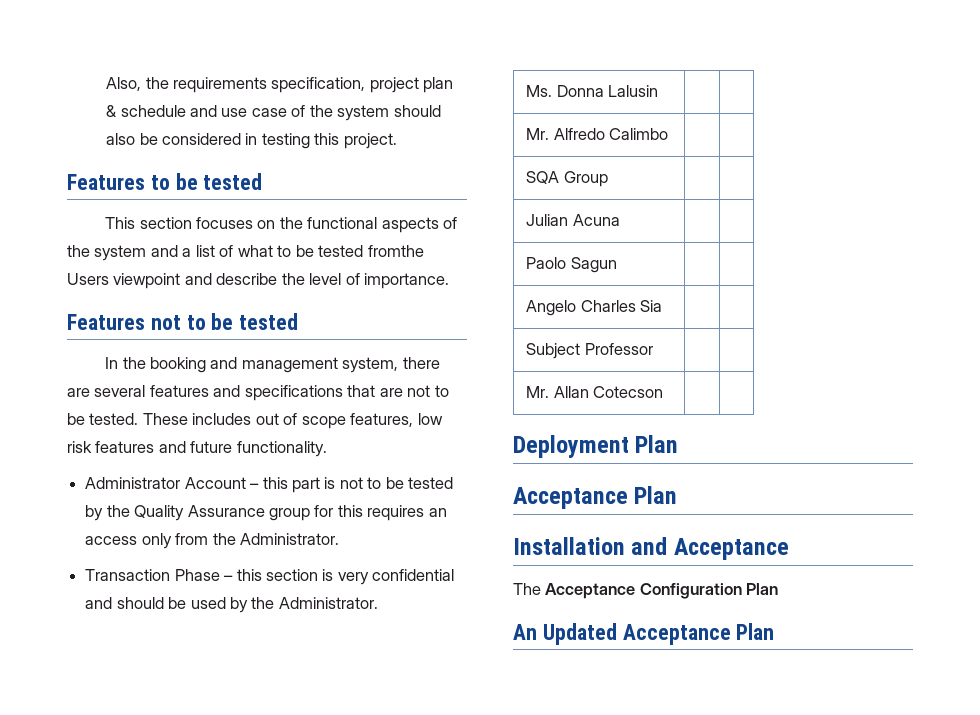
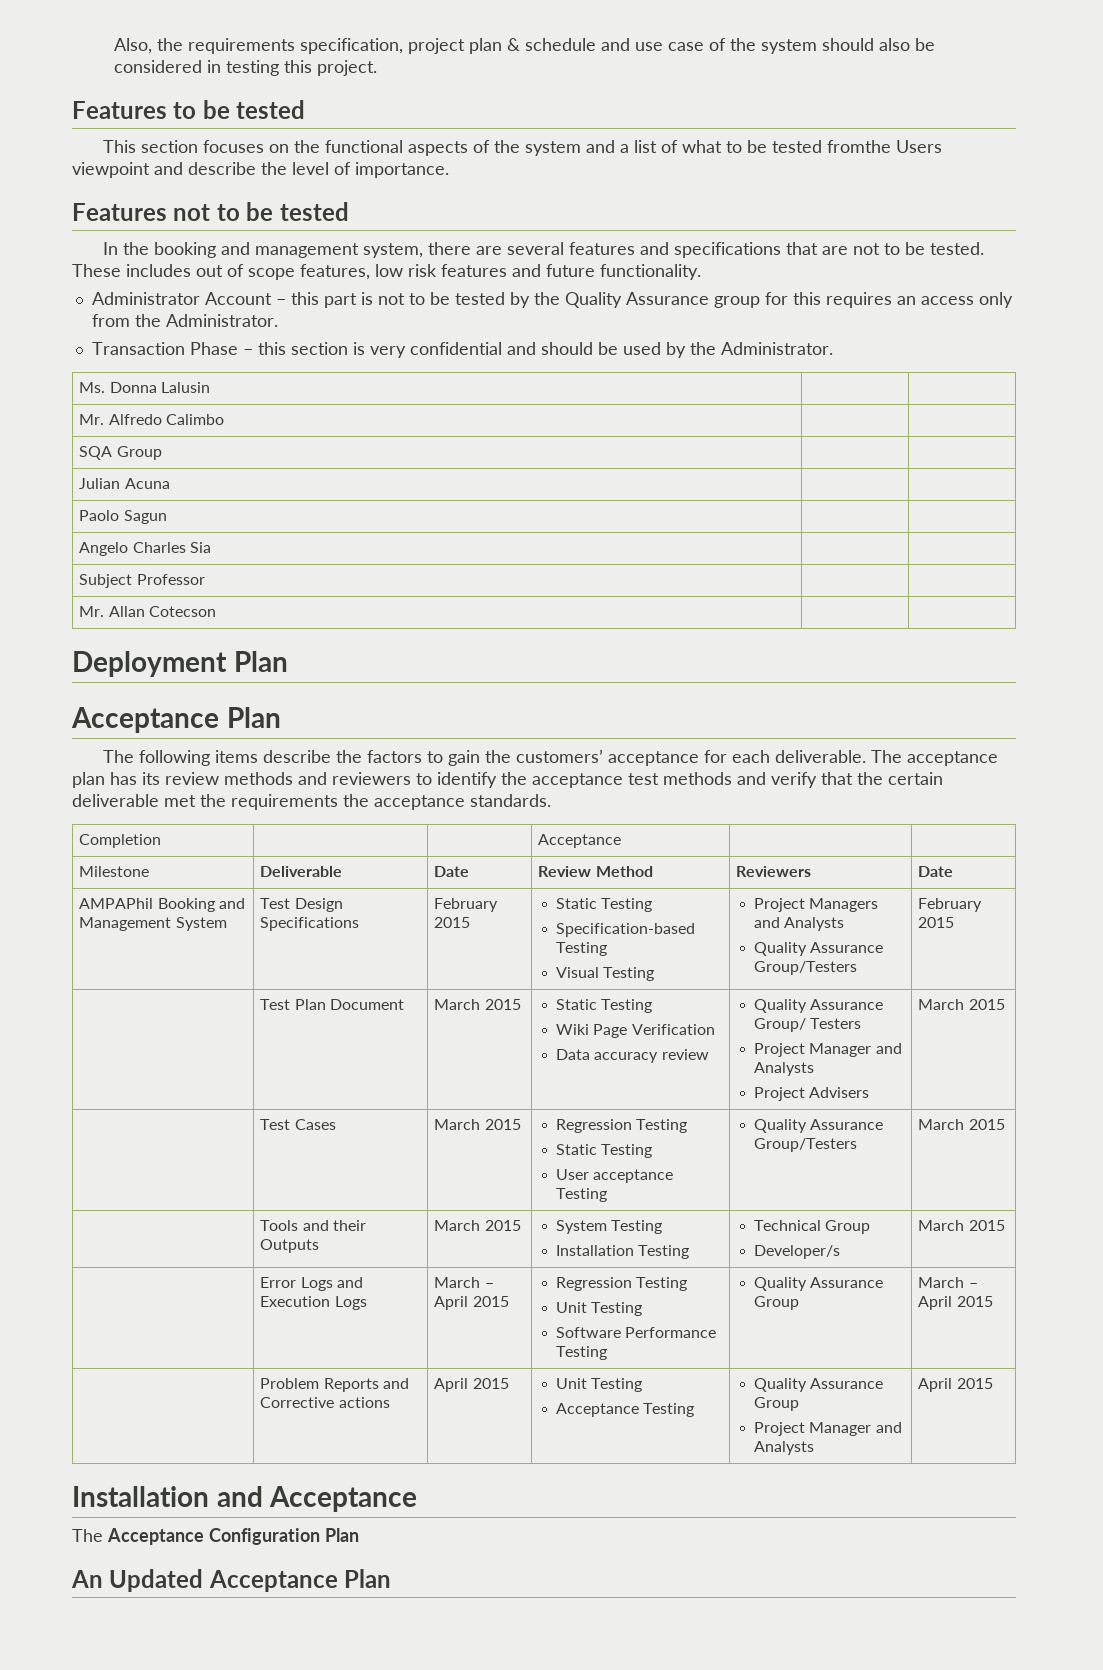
(678, 495) none -> [103,749,999,766] [72,772,943,788] [72,794,551,810] [79,834,162,848] [538,834,622,848] [79,866,150,877] [260,866,343,877] [434,866,470,877] [538,866,653,877] [736,866,812,877] [918,866,954,877] [79,898,246,912] [79,917,227,931] [260,898,343,912] [260,917,360,931] [434,898,499,912] [434,917,471,928] [556,898,653,912] [556,923,696,937] [556,942,608,956] [556,967,655,981] [754,898,879,912] [754,917,845,931] [754,942,884,956] [754,961,858,975] [918,898,983,912] [918,917,955,928] [260,999,405,1010] [434,999,521,1010] [556,999,653,1013] [556,1024,715,1038] [556,1049,709,1063] [754,999,884,1013] [754,1018,862,1032] [754,1043,902,1057] [754,1062,815,1076] [754,1087,870,1101] [918,999,1005,1010] [260,1119,336,1130] [434,1119,521,1130] [556,1119,688,1133] [556,1144,653,1158] [556,1169,674,1183] [556,1188,608,1202] [754,1119,884,1133] [754,1138,858,1152] [918,1119,1005,1130] [260,1220,367,1231] [260,1239,320,1253] [434,1220,521,1231] [556,1220,663,1234] [556,1245,690,1259] [754,1220,871,1234] [754,1245,841,1259] [918,1220,1005,1231] [260,1277,364,1291] [260,1296,367,1310] [434,1277,494,1288] [434,1296,509,1310] [556,1277,688,1291] [556,1302,643,1316] [556,1327,717,1338] [556,1346,608,1360] [754,1277,884,1291] [754,1296,800,1310] [918,1277,978,1288] [918,1296,993,1310] [260,1378,410,1392] [260,1397,390,1408] [434,1378,509,1392] [556,1378,643,1392] [556,1403,695,1417] [754,1378,884,1392] [754,1397,800,1411] [754,1422,902,1436] [754,1441,815,1455] [918,1378,993,1392] // The following items describe the factors to gain the customers’ acceptance for each deliverable. The acceptance plan has its review methods and reviewers to identify the acceptance test methods and verify that the certain deliverable met the requirements the acceptance standards. // Completion | | | Acceptance | | // Milestone | Deliverable | Date | Review Method | Reviewers | Date // AMPAPhil Booking and Management System | Test Design Specifications | February 2015 | Static Testing // Specification-based Testing // Visual Testing | Project Managers and Analysts // Quality Assurance Group/Testers | February 2015 // | Test Plan Document | March 2015 | Static Testing // Wiki Page Verification // Data accuracy review | Quality Assurance Group/ Testers // Project Manager and Analysts // Project Advisers | March 2015 // | Test Cases | March 2015 | Regression Testing // Static Testing // User acceptance Testing | Quality Assurance Group/Testers | March 2015 // | Tools and their Outputs | March 2015 | System Testing // Installation Testing | Technical Group // Developer/s | March 2015 // | Error Logs and Execution Logs | March – April 2015 | Regression Testing // Unit Testing // Software Performance Testing | Quality Assurance Group | March – April 2015 // | Problem Reports and Corrective actions | April 2015 | Unit Testing // Acceptance Testing | Quality Assurance Group // Project Manager and Analysts | April 2015

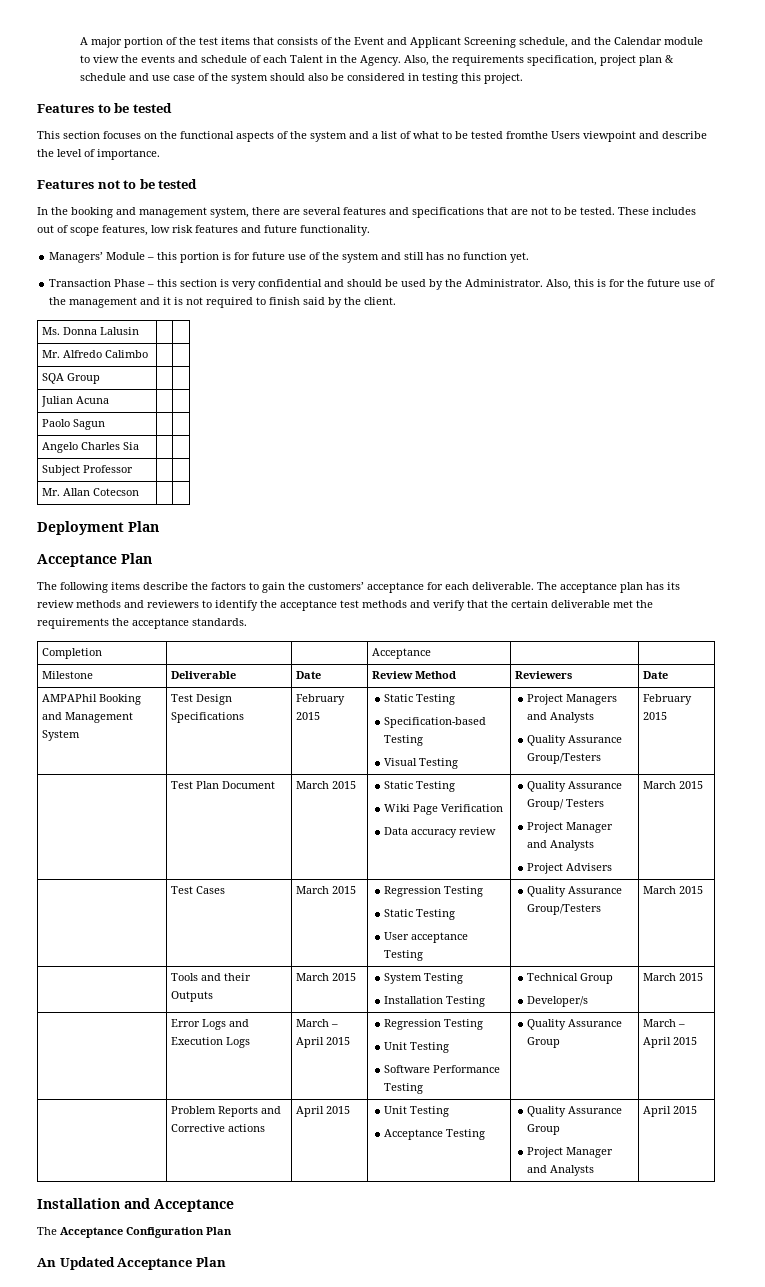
(113, 46) none -> [80,37,704,48] [80,55,402,66] A major portion of the test items that consists of the Event and Applicant Screening schedule, and the Calendar module to view the events and schedule of each Talent in the Agency.
[91,292,1013,308] [91,314,278,327] Administrator Account – this part is not to be tested by the Quality Assurance group for this requires an access only from the Administrator. -> [49,252,530,263] Managers’ Module – this portion is for future use of the system and still has no function yet.
(833, 348) none -> [546,279,716,290] [49,297,397,308] Also, this is for the future use of the management and it is not required to finish said by the client.

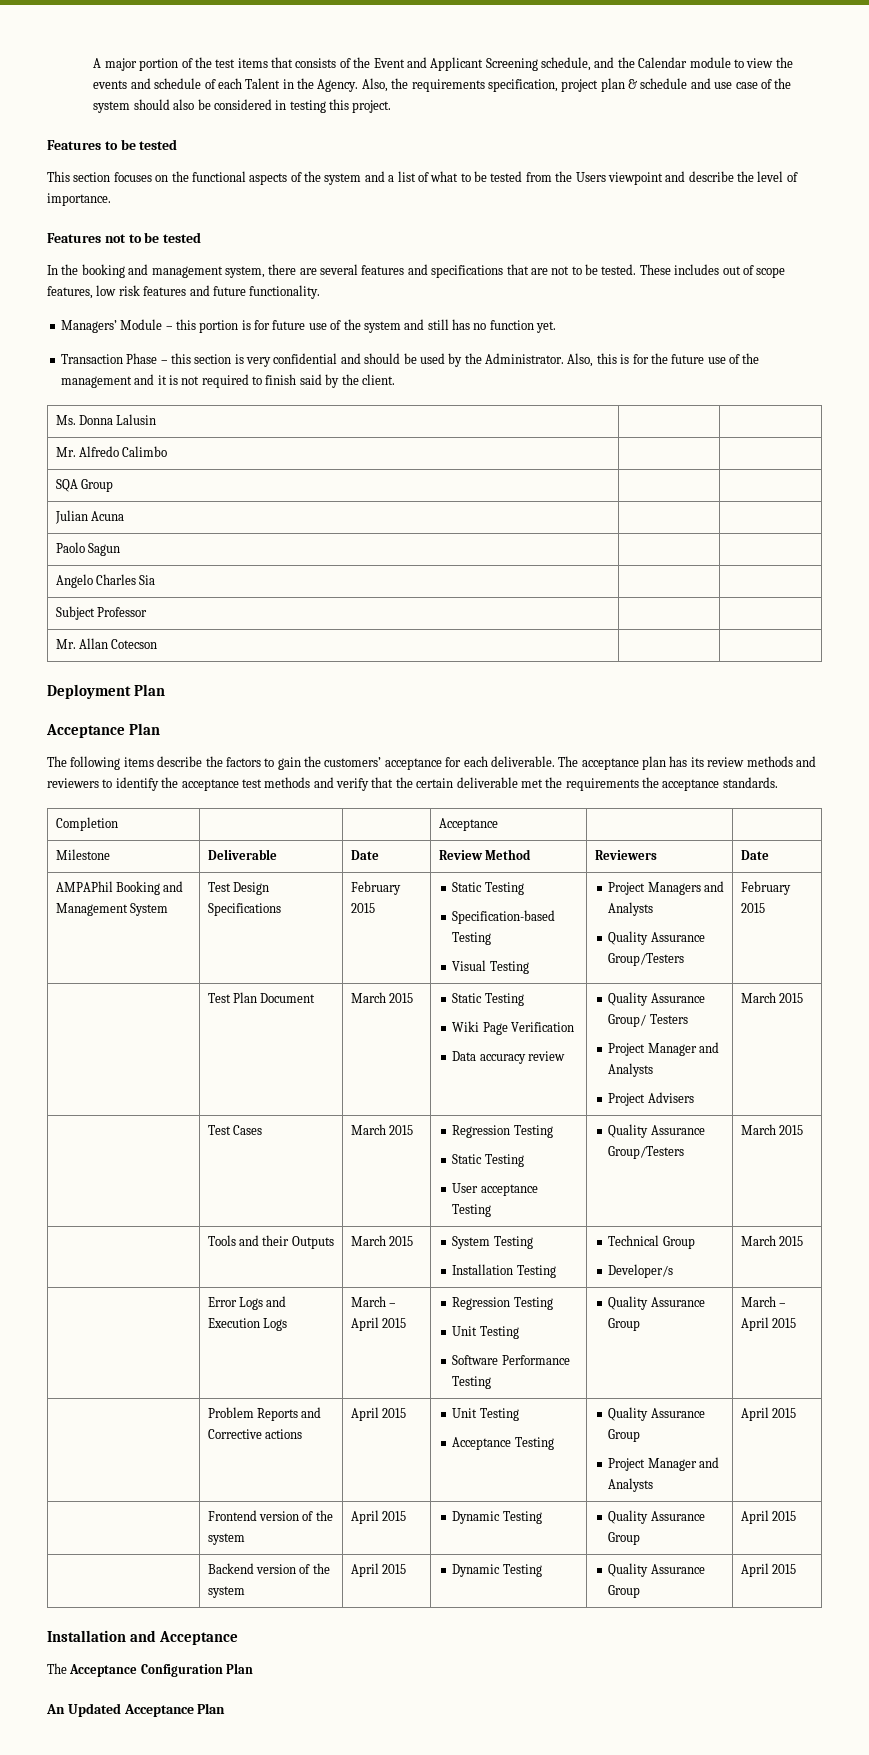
[506,131,548,139] fromthe -> [525,171,573,182] from the
(698, 1110) none -> [207,1510,333,1521] [207,1533,245,1545] [350,1510,406,1524] [452,1511,542,1524] [608,1510,705,1524] [608,1532,641,1545] [740,1510,796,1524] [207,1563,330,1574] [207,1586,245,1598] [350,1563,406,1577] [452,1564,542,1577] [608,1563,705,1577] [608,1585,641,1598] [740,1563,796,1577] // | Frontend version of the system | April 2015 | Dynamic Testing | Quality Assurance Group | April 2015 // | Backend version of the system | April 2015 | Dynamic Testing | Quality Assurance Group | April 2015

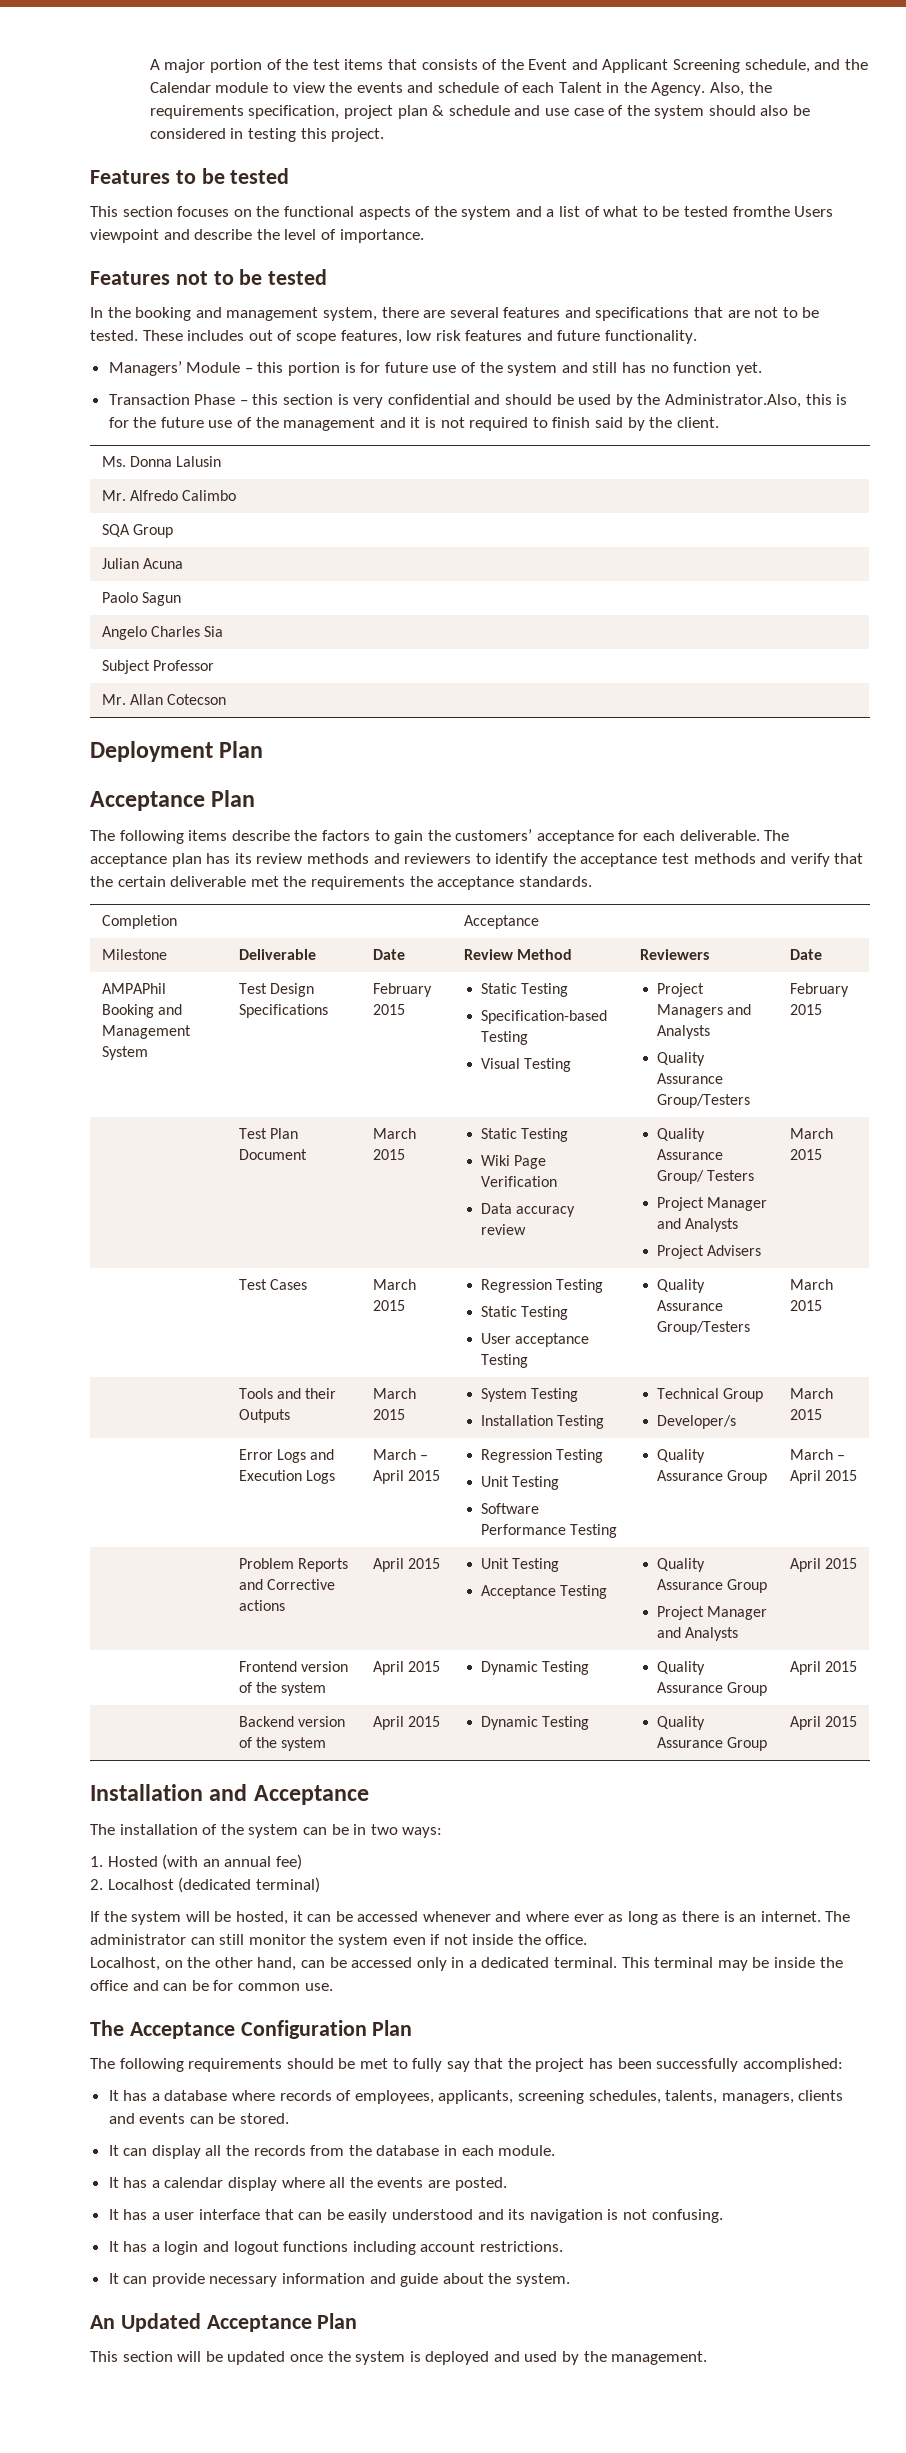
[525,171,573,182] from the -> [732,206,790,217] fromthe
[485,353,594,367] Administrator. Also, -> [664,394,801,408] Administrator.Also,
[69,1663,254,1677] [46,1703,226,1717] Acceptance Configuration Plan // An Updated Acceptance Plan -> [119,1824,443,1838] [90,1854,302,1870] [90,1877,320,1893] [90,1911,851,1925] [90,1934,588,1948] [90,1957,843,1971] [90,1980,333,1991] [90,2020,413,2039] [90,2058,843,2072] [108,2090,844,2104] [108,2113,290,2124] [108,2145,556,2159] [108,2177,507,2191] [108,2209,723,2223] [108,2241,564,2255] [108,2273,571,2287] [90,2313,358,2332] [90,2351,708,2365] installation of the system can be in two ways: // 1. Hosted (with an annual fee) // 2. Localhost (dedicated terminal) // If the system will be hosted, it can be accessed whenever and where ever as long as there is an internet. The administrator can still monitor the system even if not inside the office. // Localhost, on the other hand, can be accessed only in a dedicated terminal. This terminal may be inside the office and can be for common use. // The Acceptance Configuration Plan // The following requirements should be met to fully say that the project has been successfully accomplished: // It has a database where records of employees, applicants, screening schedules, talents, managers, clients and events can be stored. // It can display all the records from the database in each module. // It has a calendar display where all the events are posted. // It has a user interface that can be easily understood and its navigation is not confusing. // It has a login and logout functions including account restrictions. // It can provide necessary information and guide about the system. // An Updated Acceptance Plan // This section will be updated once the system is deployed and used by the management.

